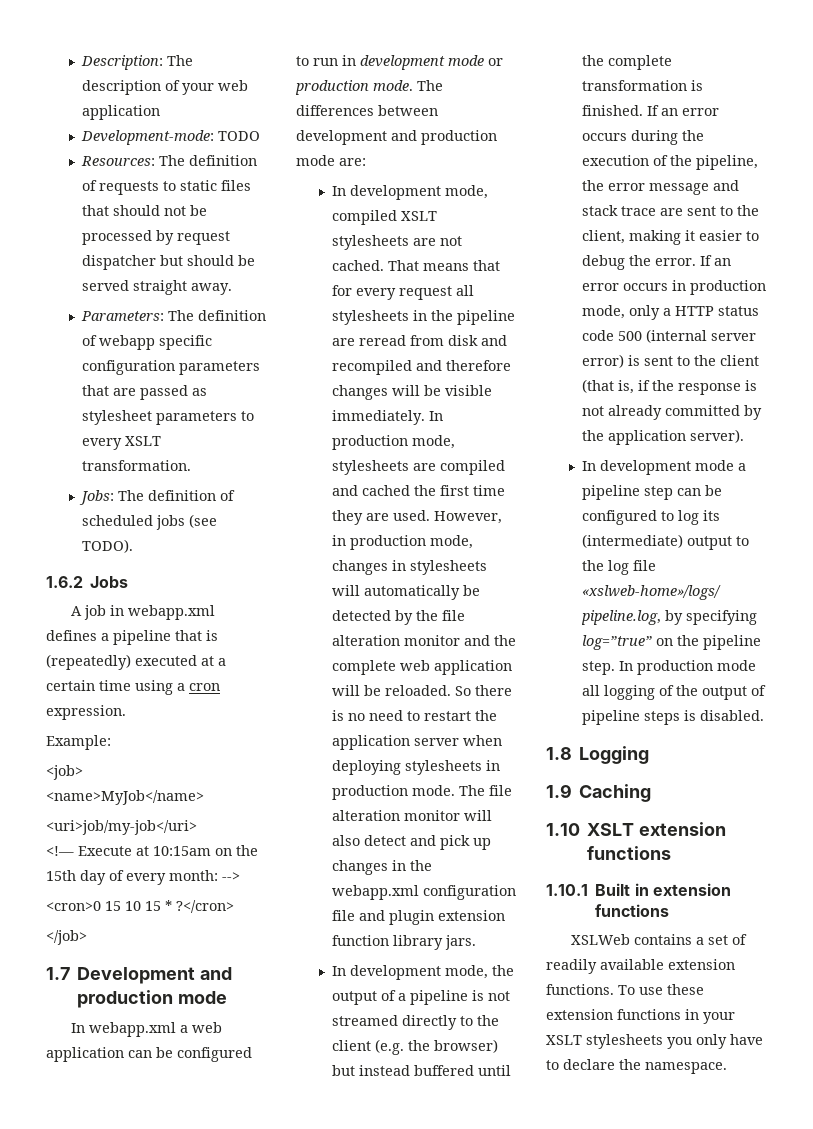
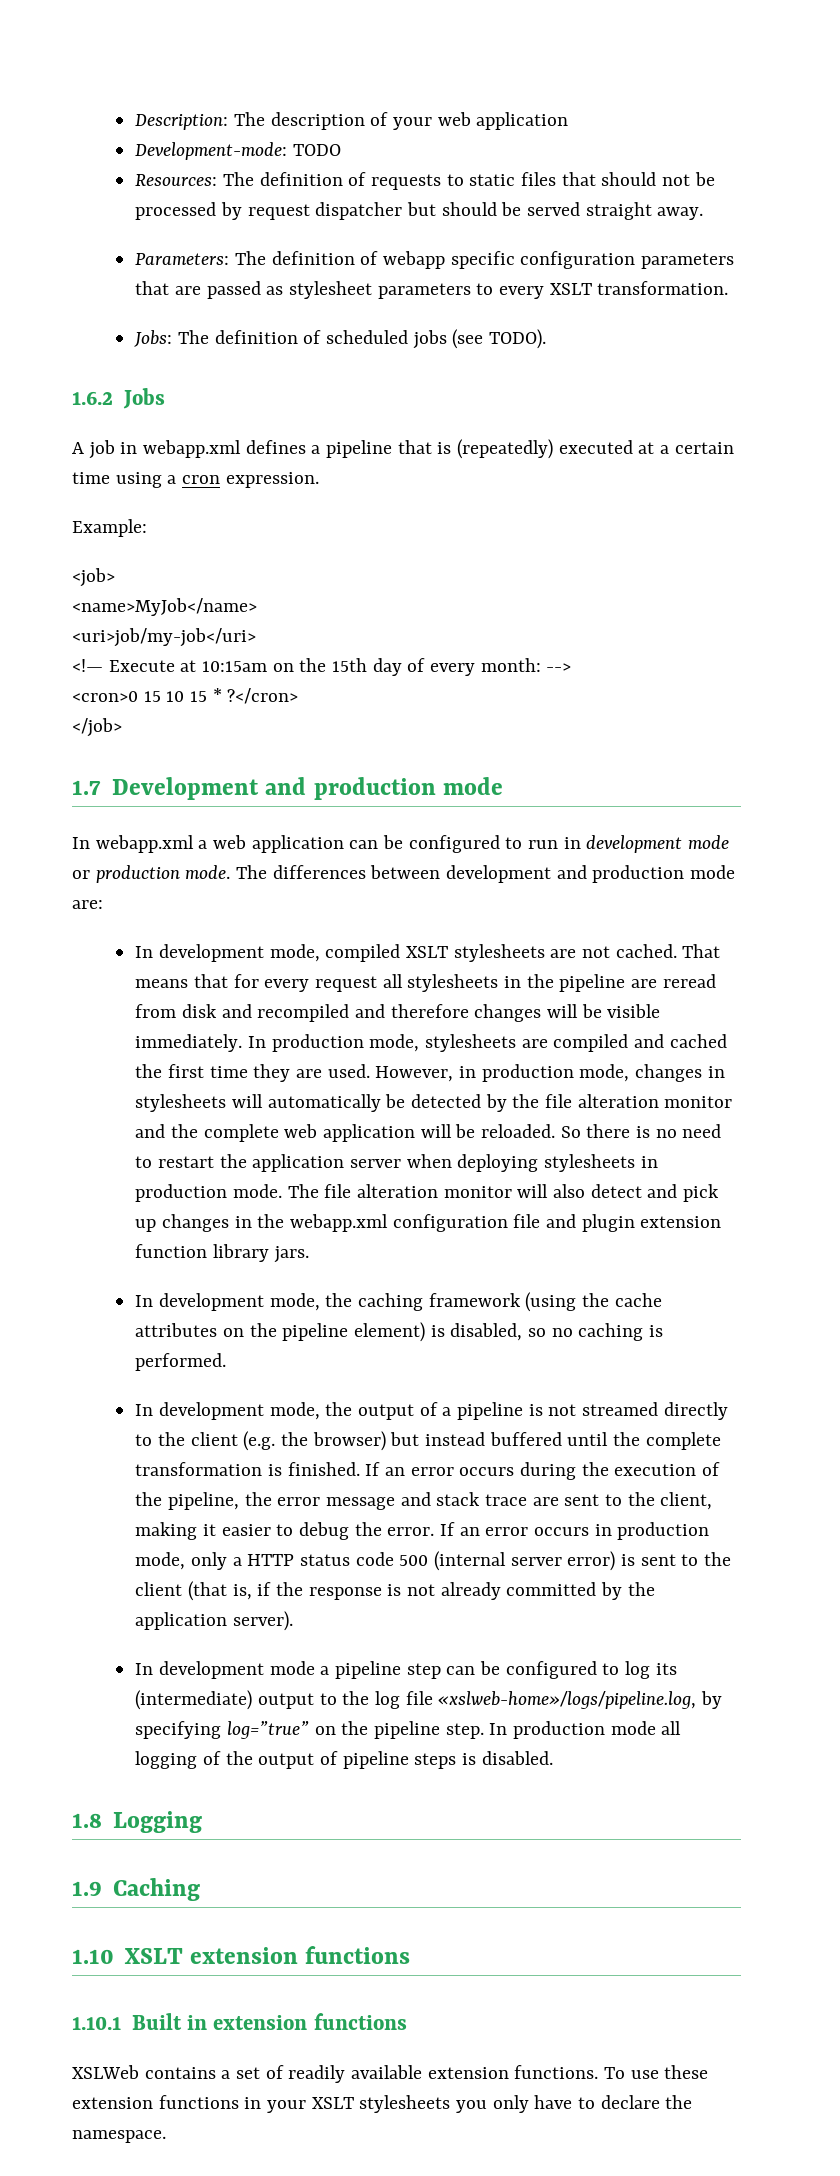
(476, 942) none -> [135,1292,662,1312] [135,1322,663,1342] [135,1353,227,1371] // In development mode, the caching framework (using the cache attributes on the pipeline element) is disabled, so no caching is performed.

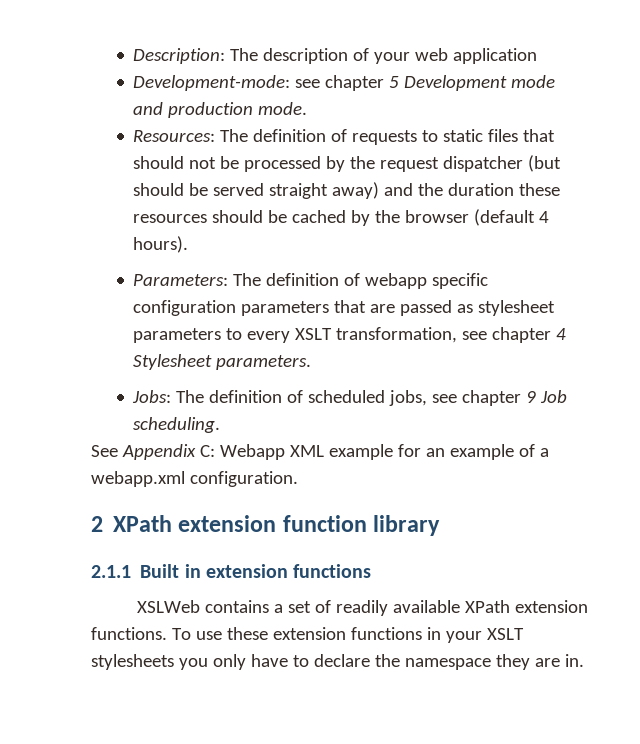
[292,144,341,156] TODO -> [295,75,556,91] [133,102,308,118] see chapter 5 Development mode and production mode.
(242, 211) none -> [350,156,376,169] the
[406,202,436,216] but -> [528,155,562,172] (but
[657,207,704,220] away. -> [332,182,561,199] [133,209,550,226] [133,236,189,253] away) and the duration these resources should be cached by the browser (default 4 hours).
[597,281,729,295] transformation. -> [336,327,567,343] [133,354,312,370] transformation, see chapter 4 Stylesheet parameters.
[412,329,546,349] [72,388,165,409] [72,439,734,459] [72,472,319,488] [72,519,147,537] [72,568,115,587] [72,598,257,616] [72,628,256,647] [72,658,572,676] [72,688,299,704] [72,718,122,737] [72,777,503,800] [72,835,730,853] [72,865,736,883] [72,900,103,909] [135,944,721,962] [135,974,716,992] [135,1004,661,1022] [135,1034,727,1052] [135,1064,725,1082] [135,1094,733,1112] [135,1124,722,1142] [135,1154,658,1172] [135,1184,719,1202] [135,1214,722,1232] [135,1244,309,1263] [135,1292,662,1312] [135,1322,663,1342] [135,1353,227,1371] [135,1402,728,1420] [135,1431,721,1451] [135,1462,720,1480] [135,1492,713,1510] [135,1522,710,1540] [135,1551,732,1571] [135,1581,655,1601] [135,1611,293,1631] [135,1661,677,1679] [135,1690,722,1710] [135,1721,682,1739] [135,1751,553,1769] [72,1811,202,1833] [72,1878,200,1901] [72,1946,410,1964] [72,2016,121,2030] jobs (see TODO). // 1.6.2 Jobs // A job in webapp.xml defines a pipeline that is (repeatedly) executed at a certain time using a cron expression. // Example: // <job> // <name>MyJob</name> // <uri>job/my-job</uri> // <!— Execute at 10:15am on the 15th day of every month: --> // <cron>0 15 10 15 * ?</cron> // </job> // 1.7 Development and production mode // In webapp.xml a web application can be configured to run in development mode or production mode. The differences between development and production mode are: // In development mode, compiled XSLT stylesheets are not cached. That means that for every request all stylesheets in the pipeline are reread from disk and recompiled and therefore changes will be visible immediately. In production mode, stylesheets are compiled and cached the first time they are used. However, in production mode, changes in stylesheets will automatically be detected by the file alteration monitor and the complete web application will be reloaded. So there is no need to restart the application server when deploying stylesheets in production mode. The file alteration monitor will also detect and pick up changes in the webapp.xml configuration file and plugin extension function library jars. // In development mode, the caching framework (using the cache attributes on the pipeline element) is disabled, so no caching is performed. // In development mode, the output of a pipeline is not streamed directly to the client (e.g. the browser) but instead buffered until the complete transformation is finished. If an error occurs during the execution of the pipeline, the error message and stack trace are sent to the client, making it easier to debug the error. If an error occurs in production mode, only a HTTP status code 500 (internal server error) is sent to the client (that is, if the response is not already committed by the application server). // In development mode a pipeline step can be configured to log its (intermediate) output to the log file «xslweb-home»/logs/pipeline.log, by specifying log=”true” on the pipeline step. In production mode all logging of the output of pipeline steps is disabled. // 1.8 Logging // 1.9 Caching // 1.10 XSLT extension functions // 1.10.1 -> [389,390,568,406] [133,417,221,433] [91,444,549,460] [91,471,298,487] [91,515,441,536] [91,565,131,578] jobs, see chapter 9 Job scheduling. // See Appendix C: Webapp XML example for an example of a webapp.xml configuration. // 2 XPath extension function library // 2.1.1
(423, 2072) none -> [464,600,510,613] XPath
[72,2130,166,2143] namespace. -> [404,654,584,670] namespace they are in.

